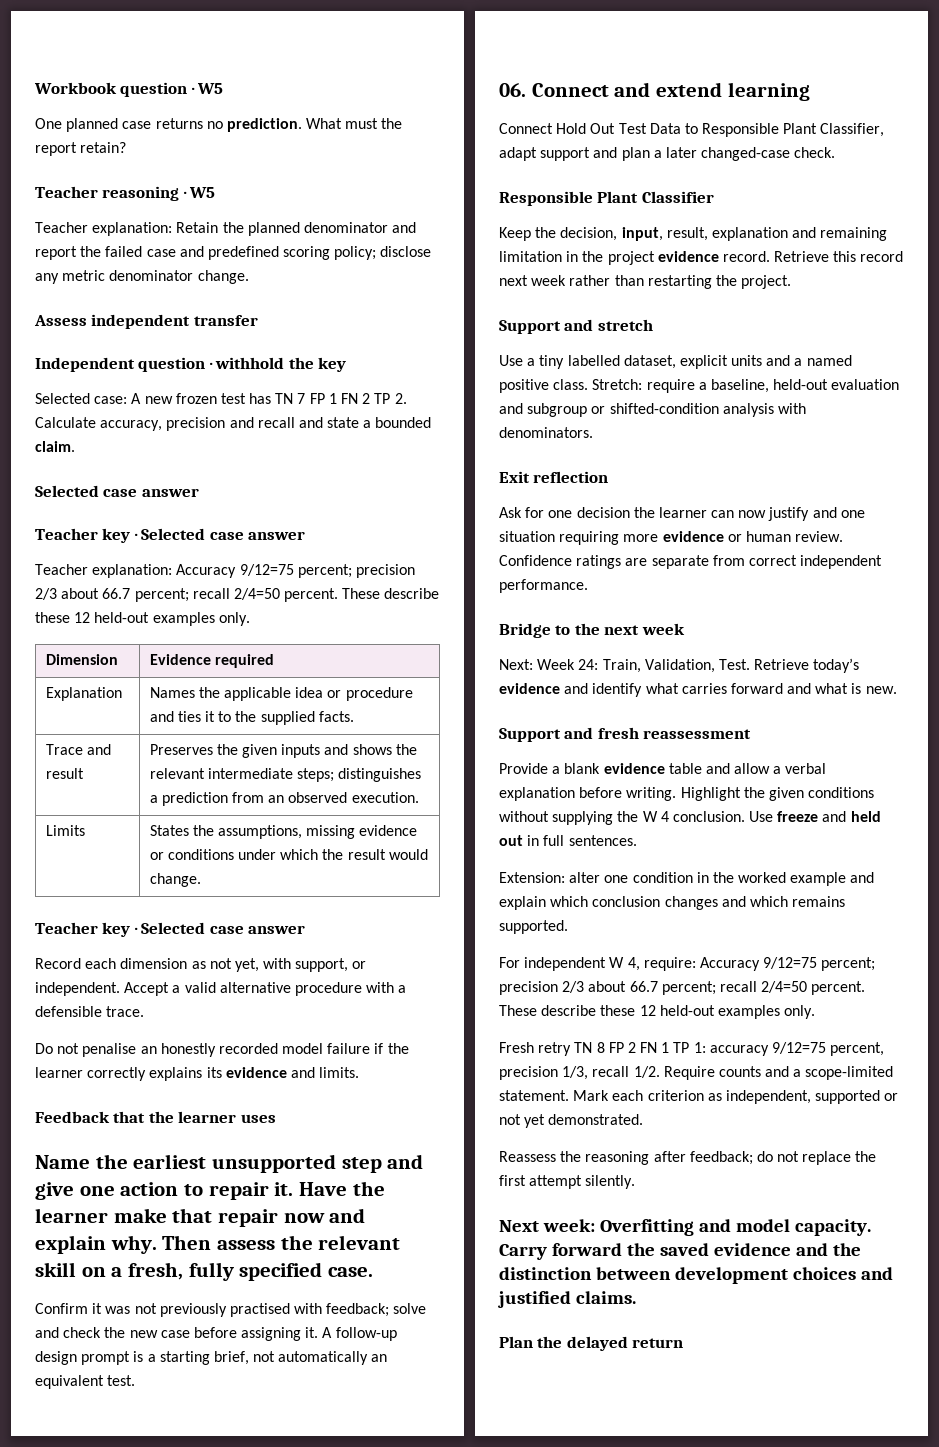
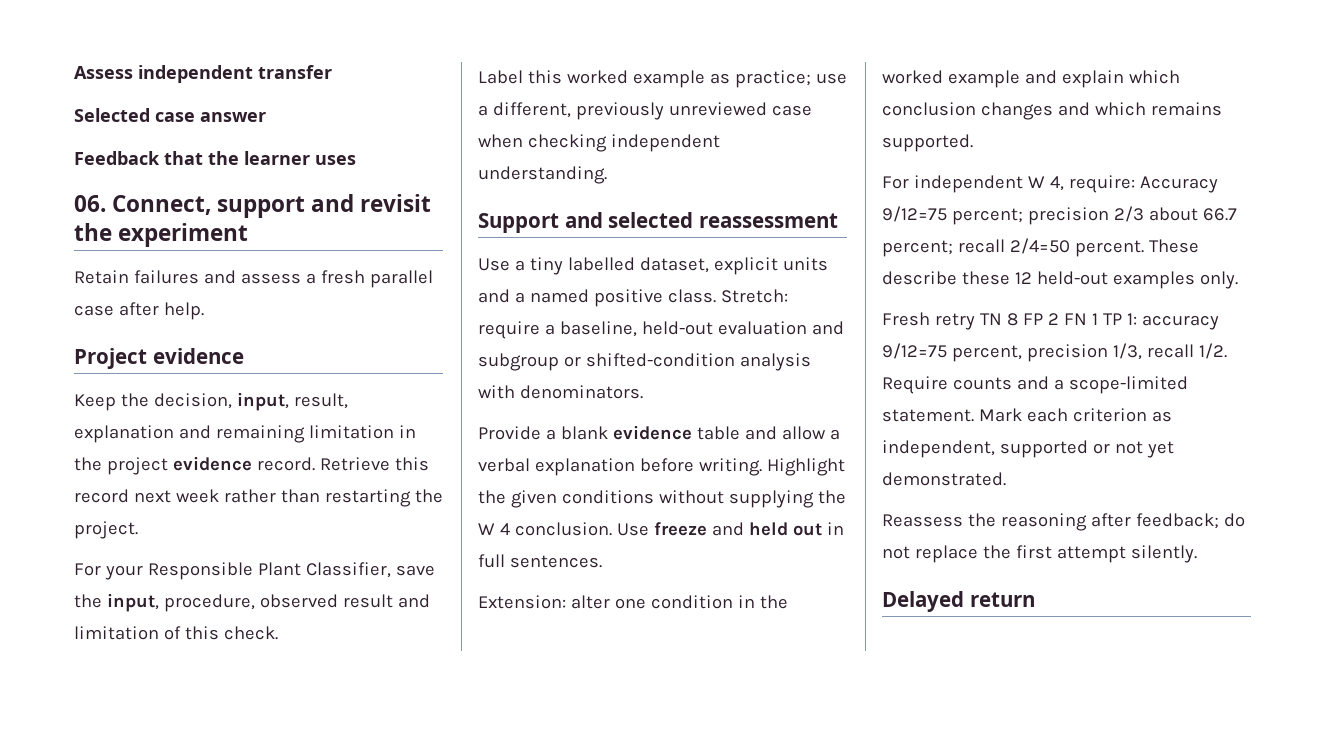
[34,82,224,97] [35,118,403,132] [35,142,127,156] [35,186,216,201] [35,222,417,236] [35,246,432,260] [35,270,249,284] [34,314,258,329] [35,357,347,372] [35,393,407,404] [35,417,432,431] [35,441,75,452] [35,485,199,497] [35,528,306,543] [35,564,415,578] [35,588,440,602] [35,612,250,626] [45,654,118,665] [149,654,274,668] [45,687,122,701] [149,687,413,701] [149,711,354,725] [45,744,111,755] [45,768,84,779] [149,744,417,758] [149,768,422,782] [149,792,419,806] [45,825,85,836] [149,825,418,839] [149,849,428,860] [149,873,201,887] [35,922,306,937] [35,958,367,972] [35,982,407,996] [35,1006,145,1017] [35,1043,409,1057] [35,1067,360,1081] Workbook question · W5 // One planned case returns no prediction. What must the report retain? // Teacher reasoning · W5 // Teacher explanation: Retain the planned denominator and report the failed case and predefined scoring policy; disclose any metric denominator change. // Assess independent transfer // Independent question · withhold the key // Selected case: A new frozen test has TN 7 FP 1 FN 2 TP 2. Calculate accuracy, precision and recall and state a bounded claim. // Selected case answer // Teacher key · Selected case answer // Teacher explanation: Accuracy 9/12=75 percent; precision 2/3 about 66.7 percent; recall 2/4=50 percent. These describe these 12 held-out examples only. // Dimension | Evidence required // Explanation | Names the applicable idea or procedure and ties it to the supplied facts. // Trace and result | Preserves the given inputs and shows the relevant intermediate steps; distinguishes a prediction from an observed execution. // Limits | States the assumptions, missing evidence or conditions under which the result would change. // Teacher key · Selected case answer // Record each dimension as not yet, with support, or independent. Accept a valid alternative procedure with a defensible trace. // Do not penalise an honestly recorded model failure if the learner correctly explains its evidence and limits. -> [74,65,332,83] [74,108,266,122] Assess independent transfer // Selected case answer
[35,1154,424,1173] [35,1181,385,1200] [35,1208,366,1227] [35,1235,401,1254] [35,1262,374,1281] [35,1303,427,1317] [35,1327,397,1341] [35,1351,388,1365] [35,1375,136,1389] [499,82,810,101] [499,123,885,137] [499,147,836,161] [499,191,714,206] Name the earliest unsupported step and give one action to repair it. Have the learner make that repair now and explain why. Then assess the relevant skill on a fresh, fully specified case. // Confirm it was not previously practised with feedback; solve and check the new case before assigning it. A follow-up design prompt is a starting brief, not automatically an equivalent test. // 06. Connect and extend learning // Connect Hold Out Test Data to Responsible Plant Classifier, adapt support and plan a later changed-case check. // Responsible Plant Classifier -> [74,194,432,218] [74,223,249,247] [74,270,433,288] [74,302,204,320] [74,348,244,369] 06. Connect, support and revisit the experiment // Retain failures and assess a fresh parallel case after help. // Project evidence
[499,319,653,334] // Support and stretch -> [74,562,435,580] [74,593,430,612] [74,626,278,640] [478,70,847,88] [478,102,812,120] [478,134,720,152] [478,166,607,184] [478,212,838,233] // For your Responsible Plant Classifier, save the input, procedure, observed result and limitation of this check. // Label this worked example as practice; use a different, previously unreviewed case when checking independent understanding. // Support and selected reassessment
[499,471,609,483] [499,507,865,521] [499,531,844,545] [499,555,883,569] [499,579,588,593] [499,623,685,638] [499,658,860,673] [499,683,897,697] [499,727,752,742] // Exit reflection // Ask for one decision the learner can now justify and one situation requiring more evidence or human review. Confidence ratings are separate from correct independent performance. // Bridge to the next week // Next: Week 24: Train, Validation, Test. Retrieve today’s evidence and identify what carries forward and what is new. // Support and fresh reassessment -> (643, 392) none
[499,1219,871,1236] [499,1243,861,1260] [499,1267,893,1284] [498,1291,636,1308] [499,1336,628,1351] Next week: Overfitting and model capacity. Carry forward the saved evidence and the distinction between development choices and justified claims. // Plan the delayed -> [882,591,964,612] Delayed

